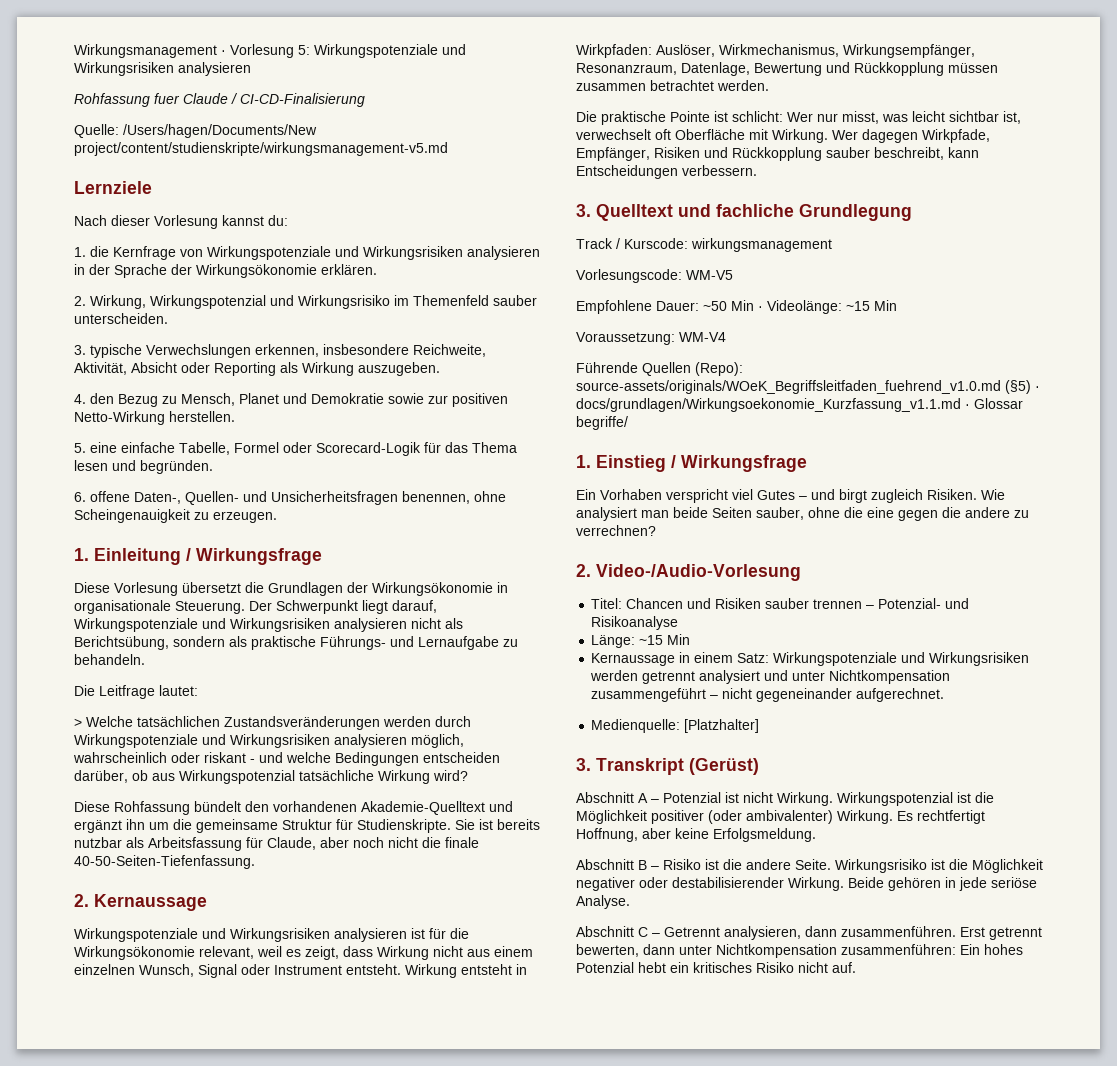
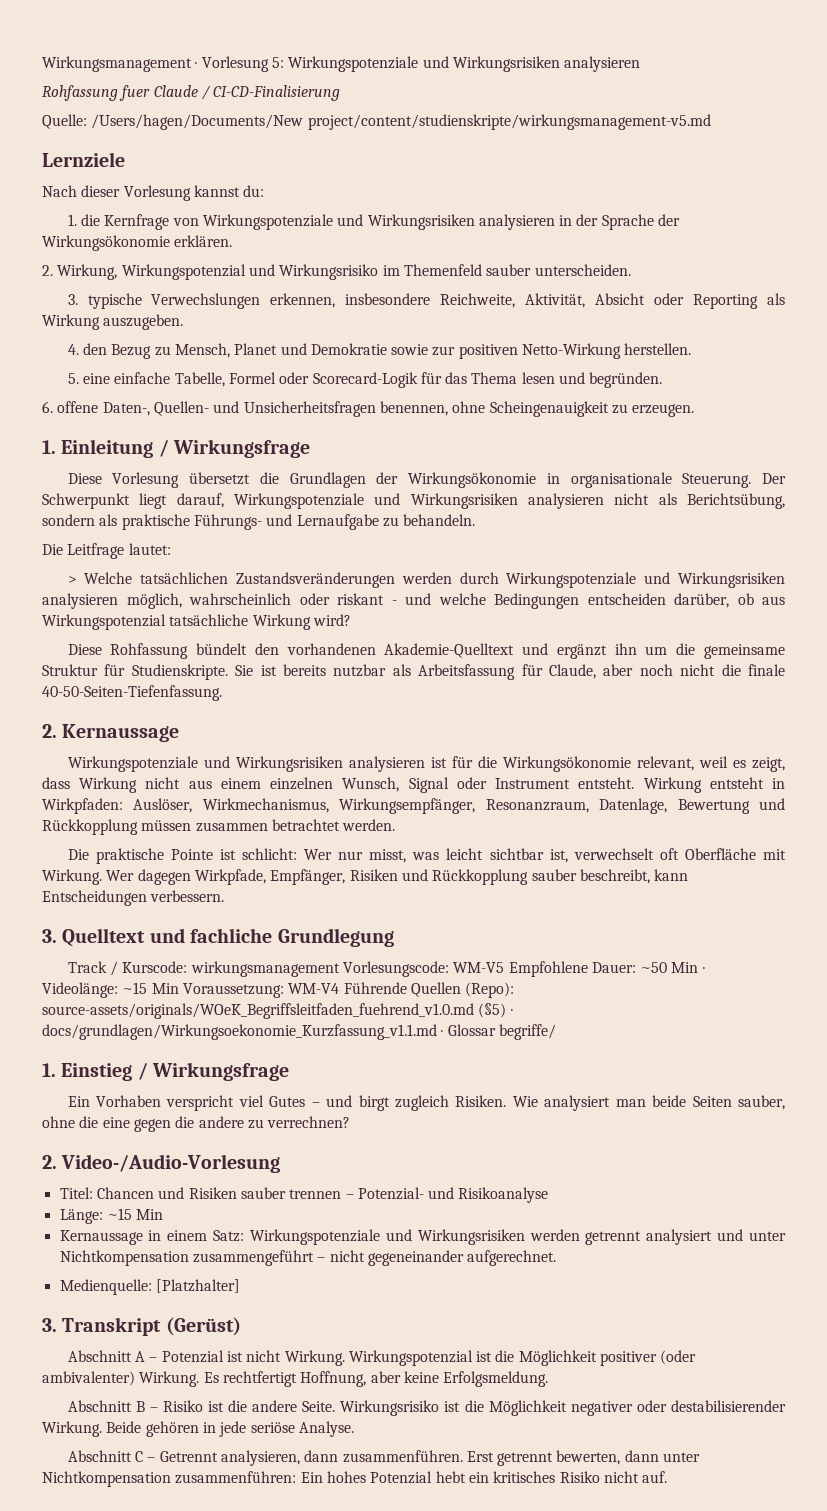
(832, 245) // -> (340, 969) none
(733, 275) // -> (505, 967) none
(897, 305) // -> (179, 988) none
(726, 337) // -> (340, 988) none

